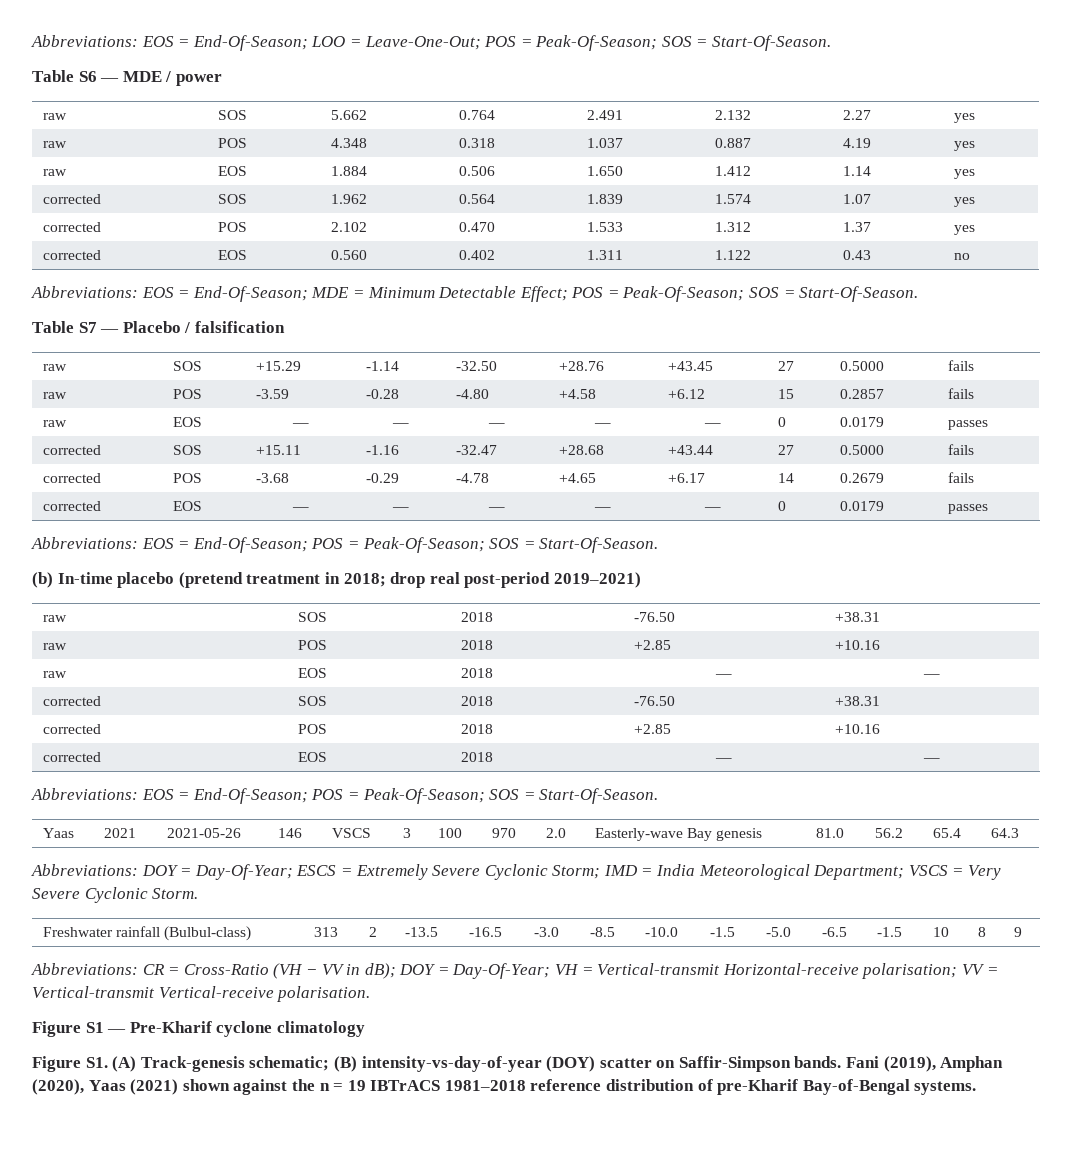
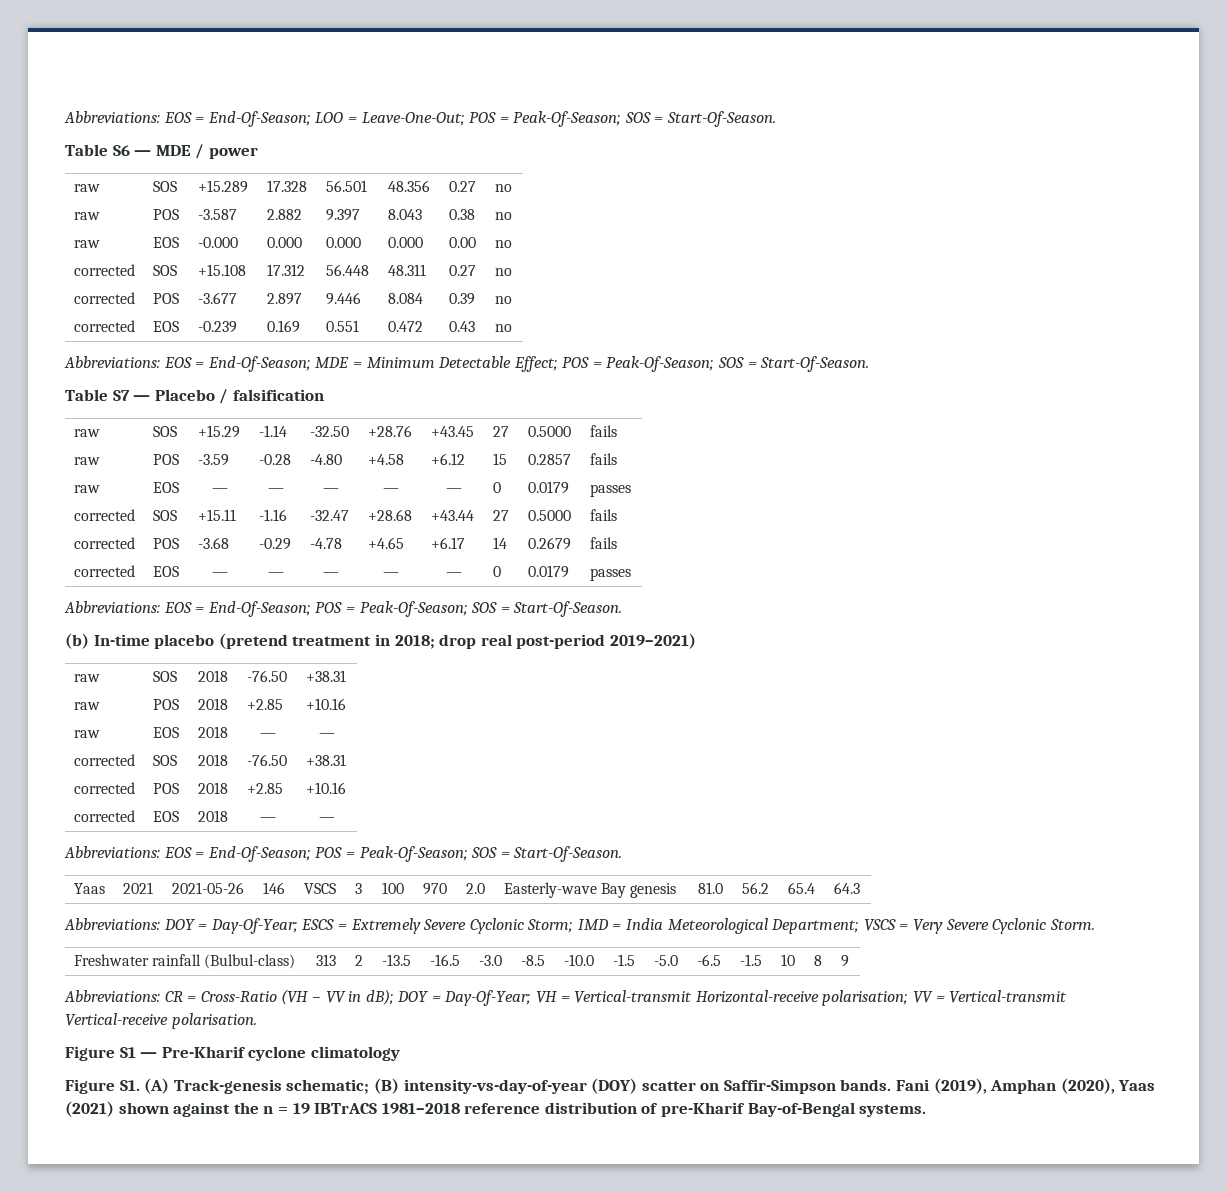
[330,110,367,120] [458,110,495,120] [586,110,623,120] [714,110,751,120] [842,110,871,120] [953,113,975,123] [42,141,67,148] [217,138,247,148] [330,138,367,148] [458,138,495,148] [586,138,623,148] [714,138,751,148] [842,138,871,148] [953,141,975,151] [42,169,67,176] [217,166,247,176] [330,166,367,176] [458,166,495,176] [586,166,623,176] [714,166,751,176] [842,166,871,176] [953,169,975,179] [42,194,101,204] [217,194,247,204] [330,194,367,204] [458,194,495,204] [586,194,623,204] [714,194,751,204] [842,194,871,204] [953,197,975,207] [42,222,101,232] [217,222,247,232] [330,222,367,232] [458,222,495,232] [586,222,623,232] [714,222,751,232] [842,222,871,232] [953,225,975,235] [42,250,101,260] [217,250,247,260] [330,250,367,260] [458,250,495,260] [586,250,623,260] [714,250,751,260] 5.662 | 0.764 | 2.491 | 2.132 | 2.27 | yes // raw | POS | 4.348 | 0.318 | 1.037 | 0.887 | 4.19 | yes // raw | EOS | 1.884 | 0.506 | 1.650 | 1.412 | 1.14 | yes // corrected | SOS | 1.962 | 0.564 | 1.839 | 1.574 | 1.07 | yes // corrected | POS | 2.102 | 0.470 | 1.533 | 1.312 | 1.37 | yes // corrected | EOS | 0.560 | 0.402 | 1.311 | 1.122 -> [197,180,248,193] [266,180,307,192] [325,180,367,192] [387,180,430,192] [448,181,476,192] [494,184,512,192] [73,212,100,220] [152,209,179,220] [197,209,237,220] [266,209,302,220] [325,209,360,221] [387,209,422,220] [448,209,475,220] [494,212,512,220] [73,240,100,248] [152,237,179,248] [197,237,238,248] [266,237,302,248] [325,237,361,248] [387,237,423,248] [448,237,476,248] [494,240,512,248] [73,264,135,276] [152,265,177,276] [197,264,246,276] [266,264,305,276] [325,264,369,276] [387,264,426,276] [448,265,476,276] [494,268,512,276] [73,292,135,304] [152,293,179,304] [197,292,237,304] [266,293,302,305] [325,292,361,305] [387,293,423,304] [448,293,475,305] [494,296,512,304] [73,320,135,332] [152,321,179,332] [197,321,237,333] [266,320,300,333] [325,320,359,332] [387,321,423,332] +15.289 | 17.328 | 56.501 | 48.356 | 0.27 | no // raw | POS | -3.587 | 2.882 | 9.397 | 8.043 | 0.38 | no // raw | EOS | -0.000 | 0.000 | 0.000 | 0.000 | 0.00 | no // corrected | SOS | +15.108 | 17.312 | 56.448 | 48.311 | 0.27 | no // corrected | POS | -3.677 | 2.897 | 9.446 | 8.084 | 0.39 | no // corrected | EOS | -0.239 | 0.169 | 0.551 | 0.472

